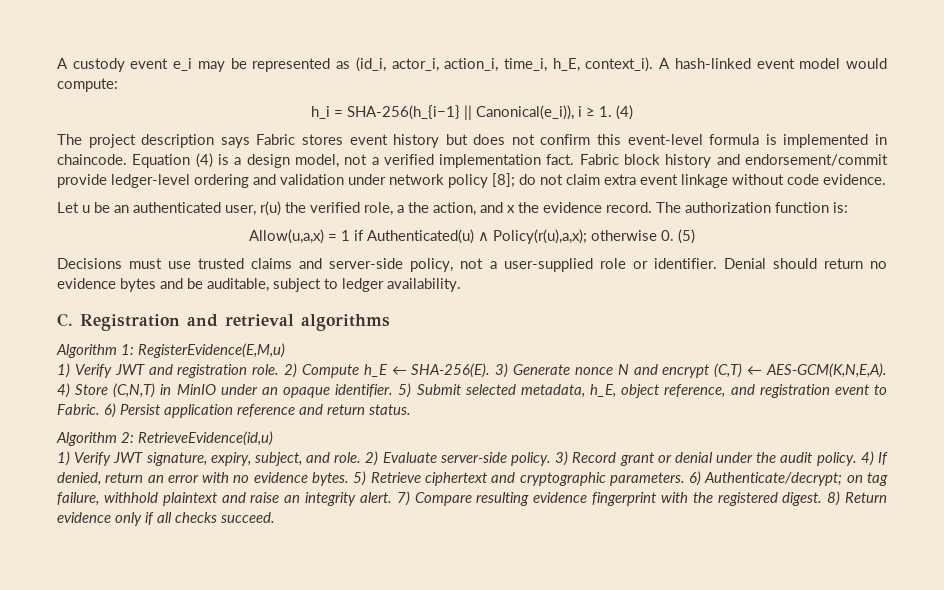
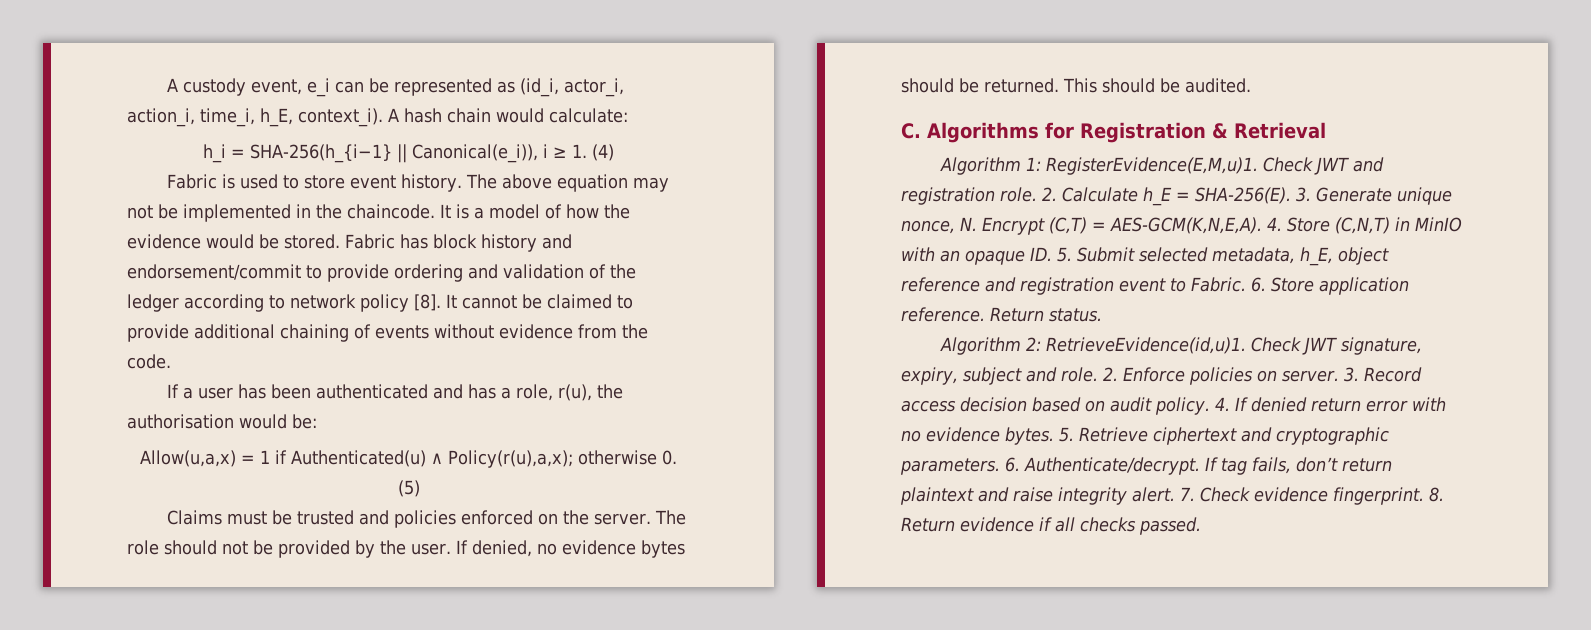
[130,58,225,72] event e_i may -> [250,78,364,97] event, e_i can
[674,58,887,69] [57,78,118,92] hash-linked event model would compute: -> [404,108,628,123] hash chain would calculate:
[57,134,888,148] [57,153,619,168] The project description says Fabric stores event history but does not confirm this event-level formula is implemented in chaincode. Equation (4) is a design model, not a verified implementation fact. Fabric -> [166,174,669,192] [127,204,630,222] [127,234,428,249] Fabric is used to store event history. The above equation may not be implemented in the chaincode. It is a model of how the evidence would be stored. Fabric has
[57,174,190,188] provide ledger-level -> [306,264,389,282] to provide
[348,173,886,188] [57,201,848,216] under network policy [8]; do not claim extra event linkage without code evidence. // Let u be an authenticated user, r(u) the verified role, a the action, and x the evidence record. The authorization function is: -> [589,264,636,279] [127,294,633,312] [127,324,648,342] [127,354,171,369] [166,384,623,401] [127,414,317,429] of the ledger according to network policy [8]. It cannot be claimed to provide additional chaining of events without evidence from the code. // If a user has been authenticated and has a role, r(u), the authorisation would be:
[57,258,887,272] [57,278,461,292] [57,313,390,331] Decisions must use trusted claims and server-side policy, not a user-supplied role or identifier. Denial should return no evidence bytes and be auditable, subject to ledger availability. // C. Registration and retrieval algorithms -> [166,510,686,528] [127,540,685,558] [901,78,1251,93] [901,122,1326,143] Claims must be trusted and policies enforced on the server. The role should not be provided by the user. If denied, no evidence bytes should be returned. This should be audited. // C. Algorithms for Registration & Retrieval
[138,343,285,358] [57,363,112,378] RegisterEvidence(E,M,u) // 1) Verify -> [1045,157,1313,175] RegisterEvidence(E,M,u)1. Check
[284,363,888,378] [57,383,70,398] 2) Compute h_E ← SHA-256(E). 3) Generate nonce N and encrypt (C,T) ← AES-GCM(K,N,E,A). 4) -> [1042,187,1452,206] [901,217,1282,235] 2. Calculate h_E = SHA-256(E). 3. Generate unique nonce, N. Encrypt (C,T) = AES-GCM(K,N,E,A). 4.
[220,384,258,395] under -> [901,247,935,261] with
[335,383,412,398] identifier. 5) -> [1030,247,1072,262] ID. 5.
[664,384,726,398] reference, -> [901,277,980,292] reference
[104,403,365,418] 6) Persist application reference and return -> [1251,277,1409,295] [901,307,1044,322] 6. Store application reference. Return
[138,431,273,446] [57,451,112,466] RetrieveEvidence(id,u) // 1) Verify -> [1045,337,1301,354] RetrieveEvidence(id,u)1. Check
[254,452,302,466] subject, -> [962,367,1022,385] subject
[365,451,888,466] [57,472,164,486] 2) Evaluate server-side policy. 3) Record grant or denial under the audit policy. 4) If denied, return an -> [1102,367,1422,385] [901,397,1361,415] 2. Enforce policies on server. 3. Record access decision based on audit policy. 4. If denied return
[353,471,367,486] 5) -> [1059,427,1074,442] 5.
[689,471,888,486] [57,492,158,506] 6) Authenticate/decrypt; on tag failure, withhold -> [1005,457,1392,475] 6. Authenticate/decrypt. If tag fails, don’t return
[284,495,301,503] an -> (1053, 494) none
[396,491,841,506] 7) Compare resulting evidence fingerprint with the registered digest. 8) -> [1180,487,1444,505] 7. Check evidence fingerprint. 8.
[115,512,142,526] only -> (1034, 524) none
[221,512,275,523] succeed. -> [1139,517,1201,535] passed.

